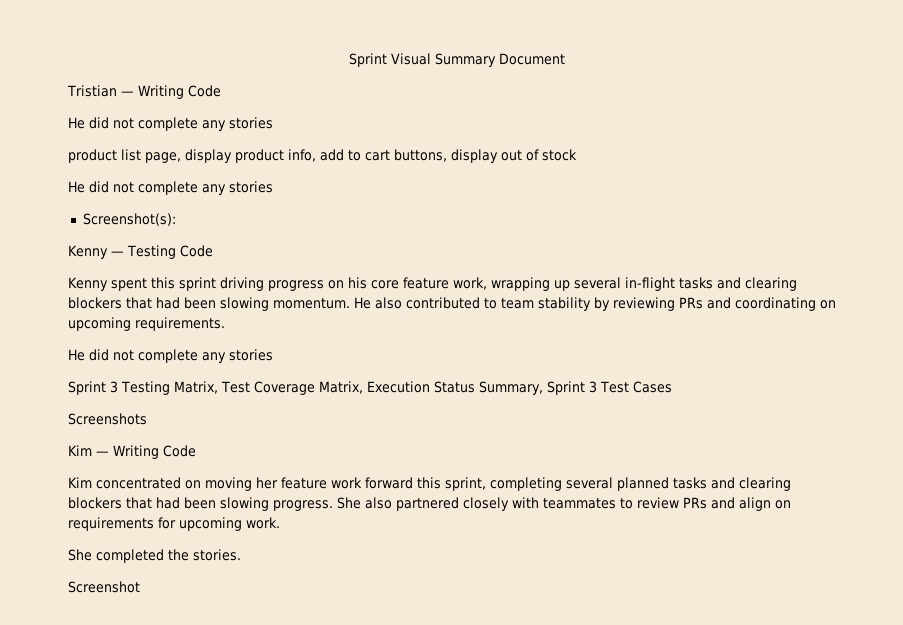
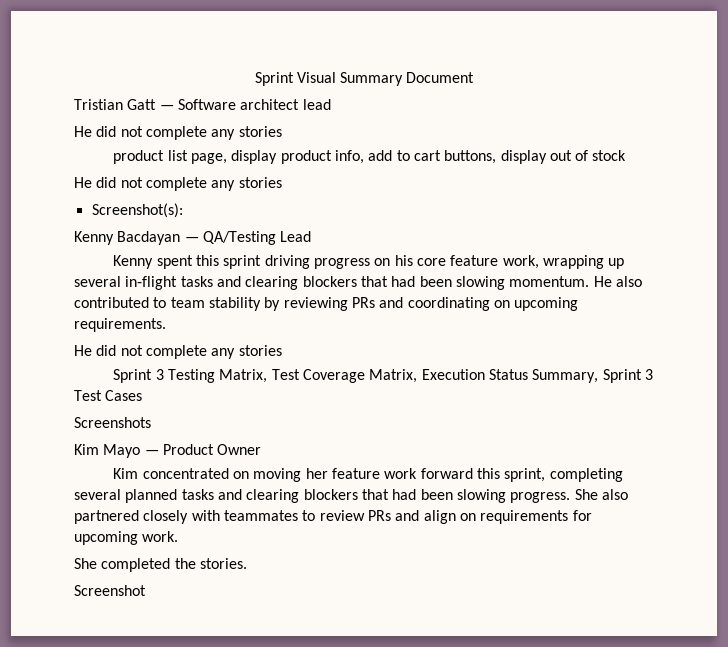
[120,85,221,99] — Writing Code -> [127,99,331,110] Gatt — Software architect lead
[111,245,213,259] — Testing Code -> [117,231,312,245] Bacdayan — QA/Testing Lead
[96,445,196,459] — Writing Code -> [103,444,262,458] Mayo — Product Owner

